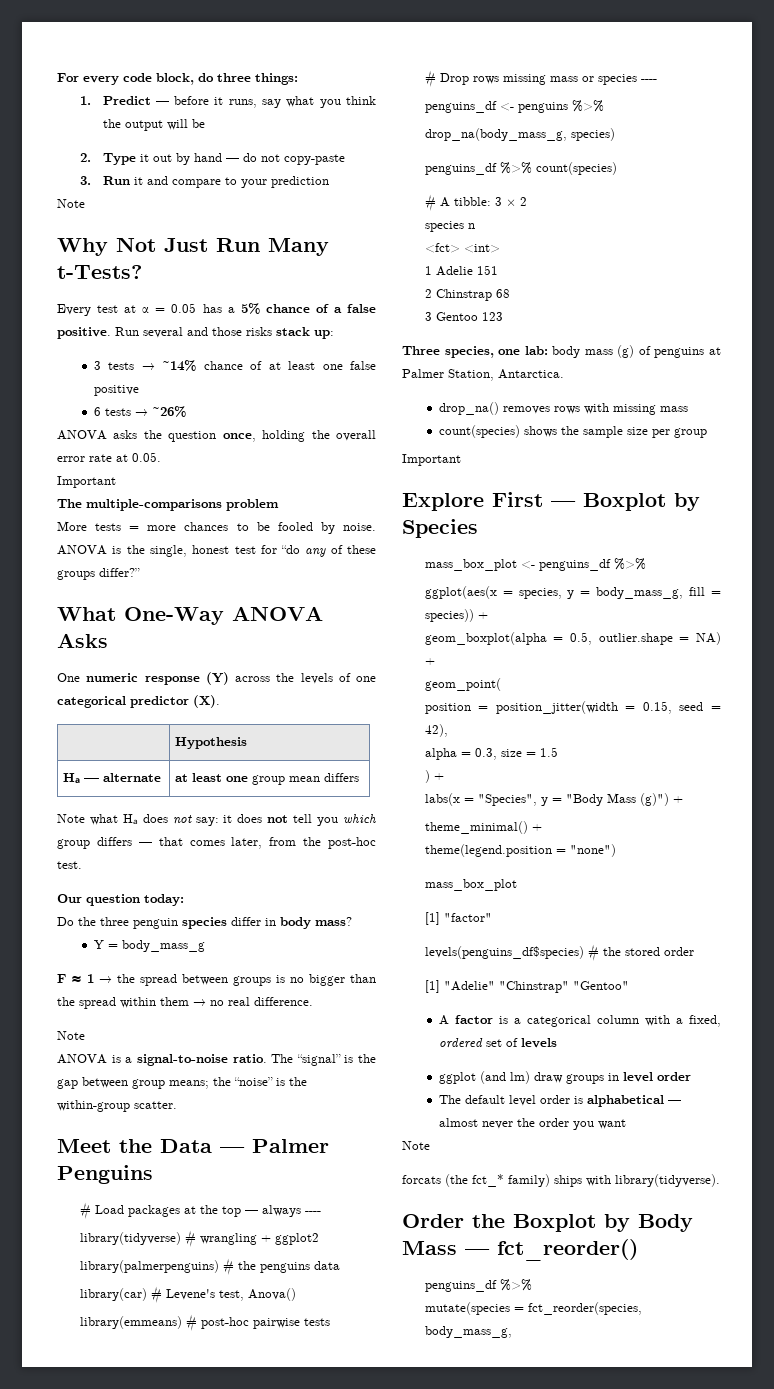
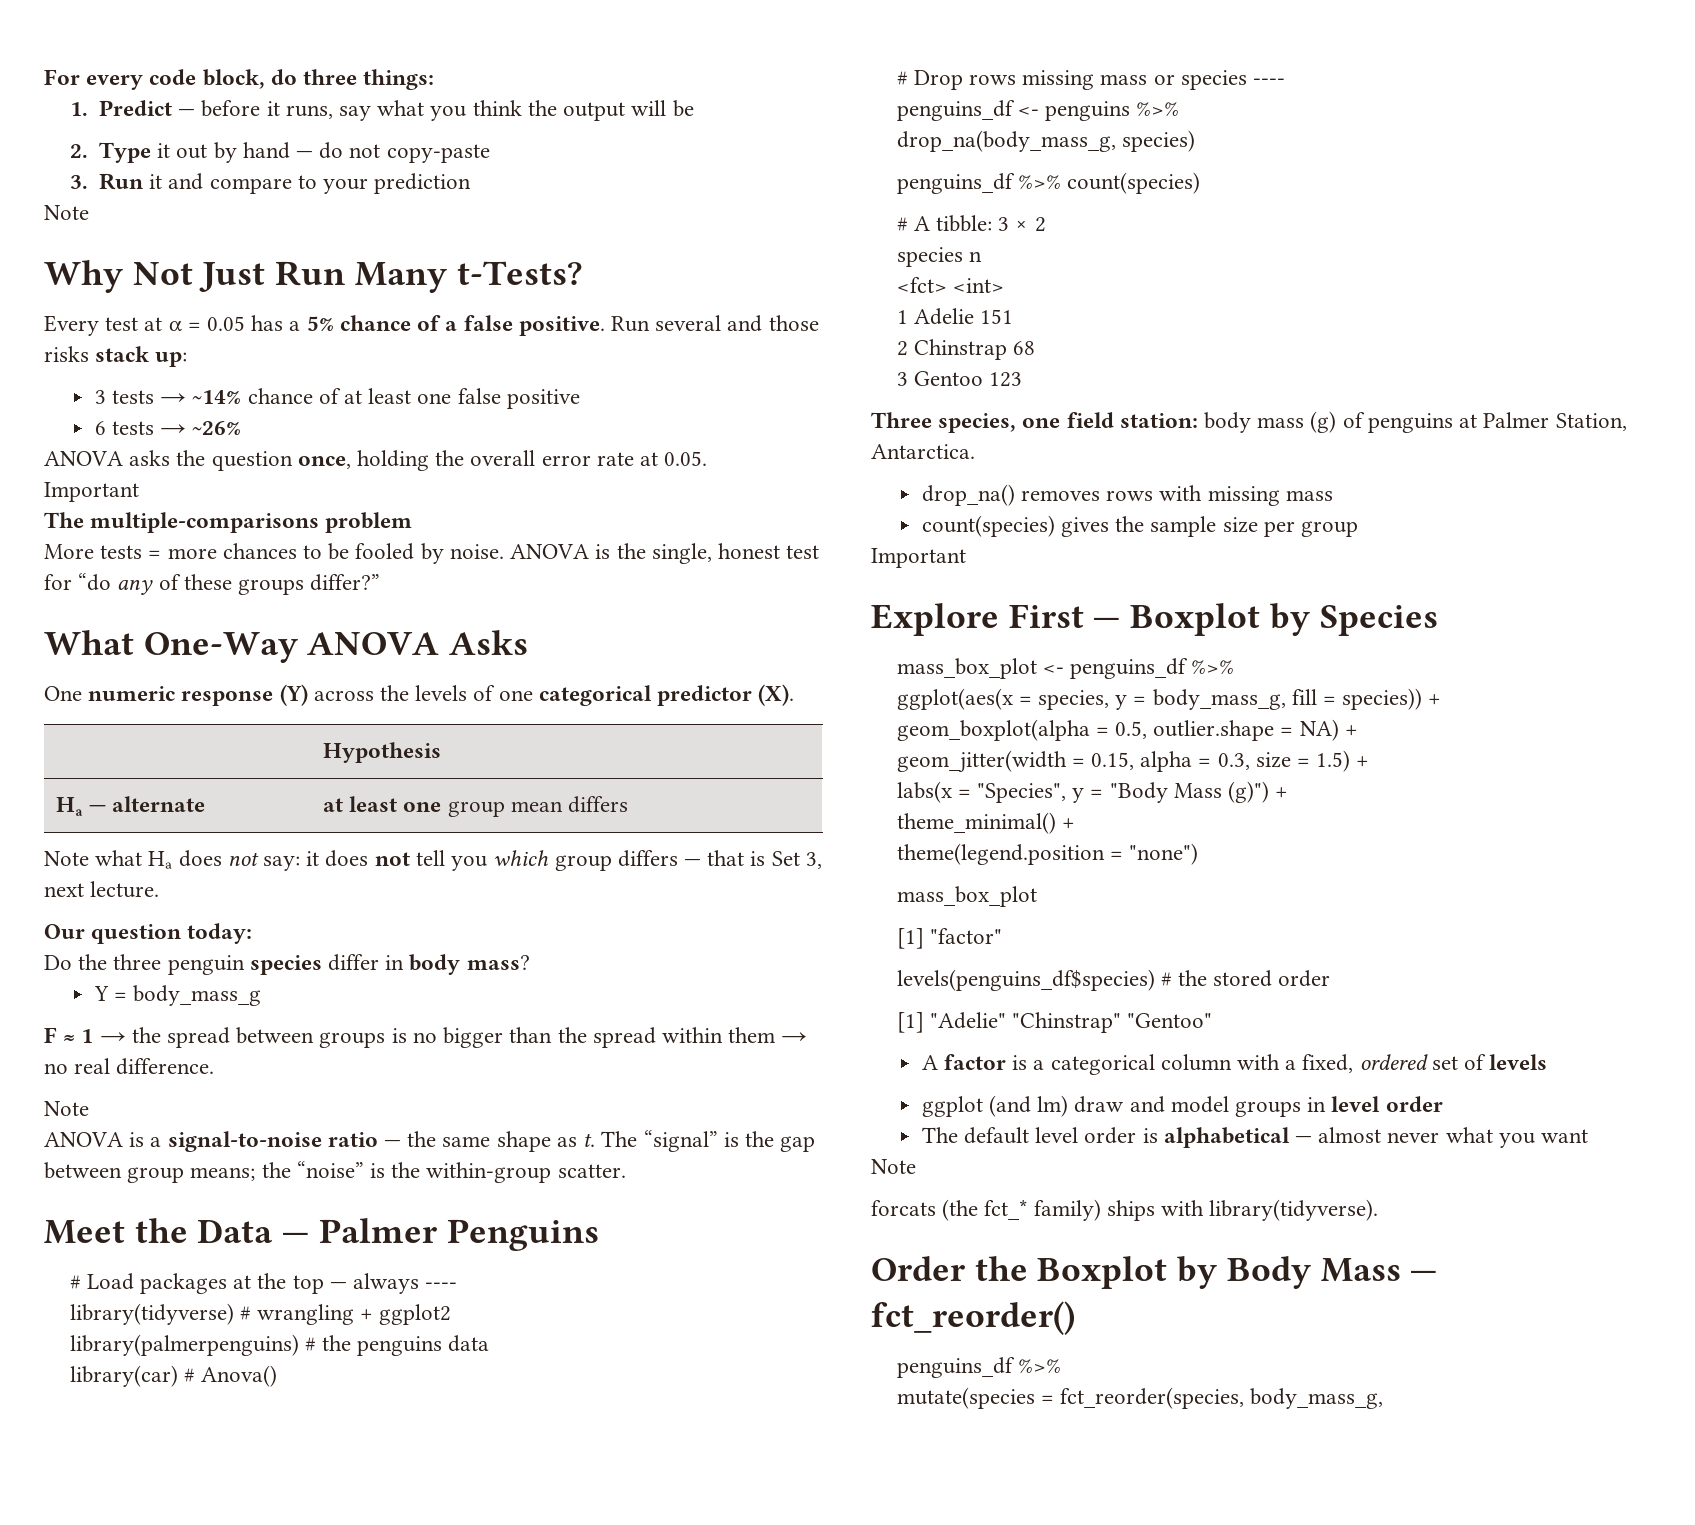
[189,837,376,849] [57,861,82,869] comes later, from the post-hoc test. -> [750,851,822,869] [44,881,160,898] is Set 3, next lecture.
[232,1054,267,1063] ratio. -> [327,1131,596,1152] ratio — the same shape as t.
[165,1289,244,1301] Levene's test, -> (195, 1375) none
[79,1314,330,1331] // library(emmeans) # post-hoc pairwise tests -> (277, 1376) none
[524,346,548,355] lab: -> [1066,412,1198,428] field station:
[524,426,558,437] shows -> [1061,517,1110,537] gives
[424,678,501,691] [424,701,721,714] [424,724,448,737] geom_point( // position = position_jitter(width = 0.15, seed = 42), // -> [896,750,1134,773] geom_jitter(width = 0.15,
[539,747,558,757] [424,770,430,783] 1.5 // ) -> [1316,750,1351,772] 1.5)
(564, 1077) none -> [1129,1096,1229,1113] and model
[517,1118,570,1127] the order -> [1445,1127,1493,1143] what

